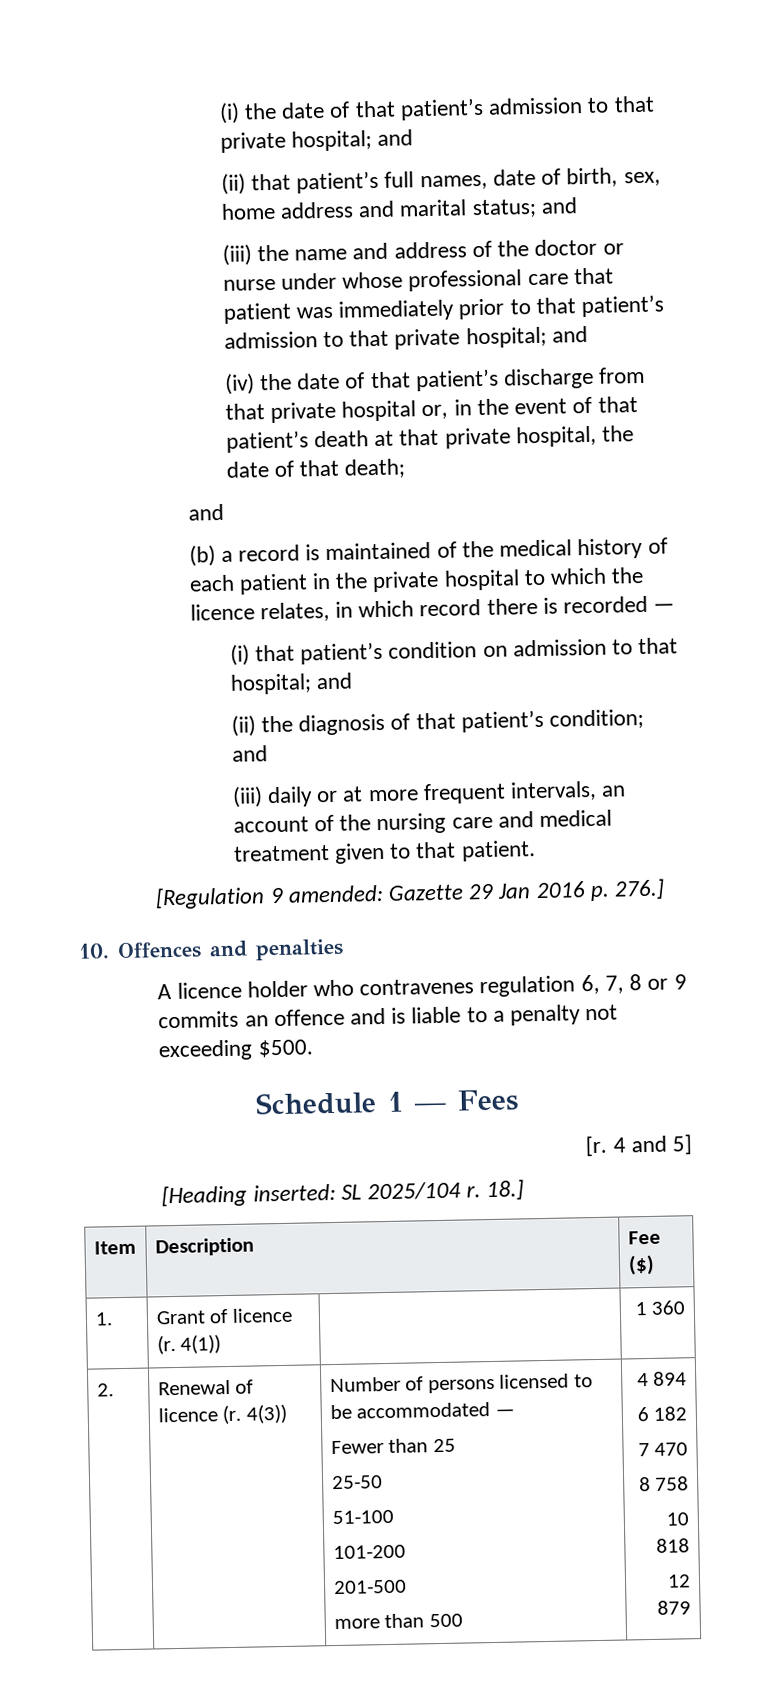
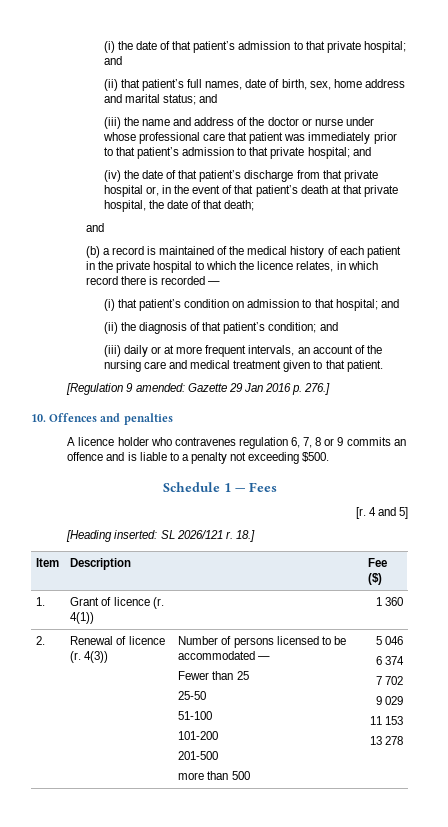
[367,1181,462,1201] 2025/104 -> [176,530,223,539] 2026/121
[636,1371,688,1387] 4 894 -> [375,636,403,645] 5 046
[653,1406,688,1421] 182 -> [384,656,404,665] 374
[654,1442,689,1456] [638,1476,690,1492] [666,1512,690,1526] [656,1538,691,1553] [667,1574,692,1588] [657,1600,692,1615] 470 // 8 758 // 10 818 // 12 879 -> [384,676,403,685] [375,696,403,705] [369,716,403,725] [369,736,403,745] 702 // 9 029 // 11 153 // 13 278

